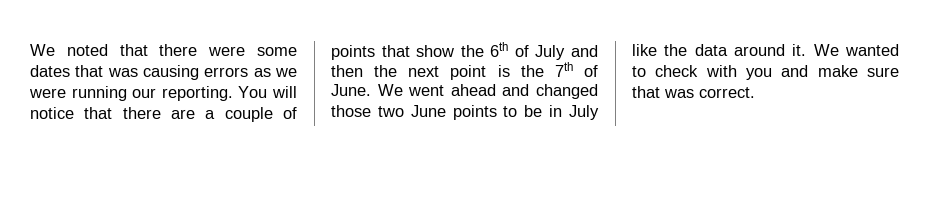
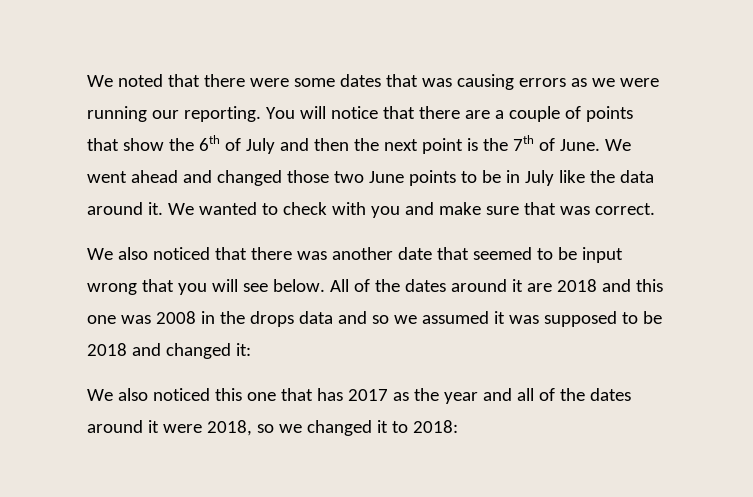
(755, 92) none -> [87,247,623,263] [87,279,663,295] [87,311,662,327] [87,343,251,359] [87,388,631,404] [87,420,458,436] // We also noticed that there was another date that seemed to be input wrong that you will see below. All of the dates around it are 2018 and this one was 2008 in the drops data and so we assumed it was supposed to be 2018 and changed it: // We also noticed this one that has 2017 as the year and all of the dates around it were 2018, so we changed it to 2018:

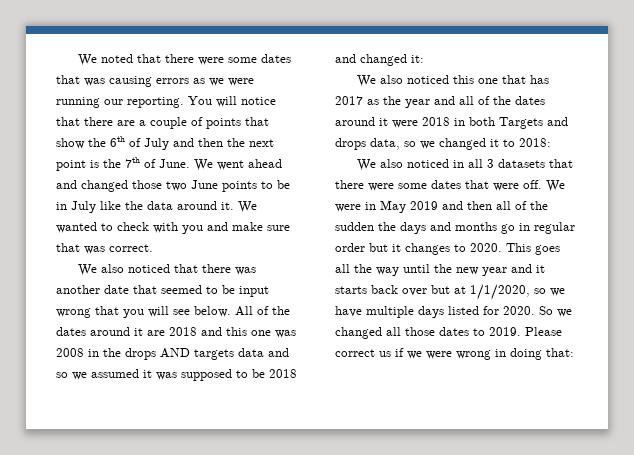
(294, 319) none -> [160,348,234,360] AND targets
[206,420,252,436] 2018, -> [422,117,568,129] [335,138,400,150] 2018 in both Targets and drops data,
(458, 426) none -> [356,159,573,171] [335,180,565,192] [335,200,548,213] [335,222,575,234] [335,243,560,255] [335,264,545,276] [335,284,565,300] [335,306,572,318] [335,327,562,339] [335,348,574,360] // We also noticed in all 3 datasets that there were some dates that were off. We were in May 2019 and then all of the sudden the days and months go in regular order but it changes to 2020. This goes all the way until the new year and it starts back over but at 1/1/2020, so we have multiple days listed for 2020. So we changed all those dates to 2019. Please correct us if we were wrong in doing that:

